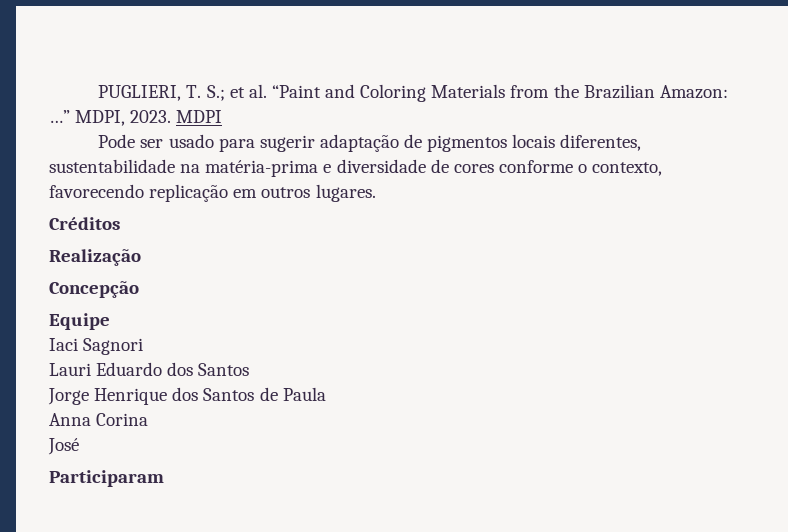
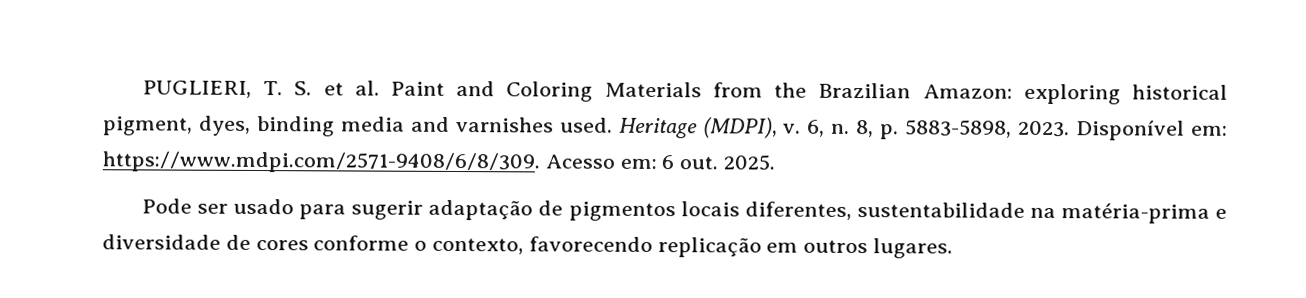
[206,85,225,101] S.; -> [294,81,313,96] S.
[271,85,321,98] “Paint -> [391,81,446,96] Paint
[49,110,223,126] …” MDPI, 2023. MDPI -> [1023,83,1229,105] [103,115,1228,141] [102,151,775,174] exploring historical pigment, dyes, binding media and varnishes used. Heritage (MDPI), v. 6, n. 8, p. 5883-5898, 2023. Disponível em: https://www.mdpi.com/2571-9408/6/8/309. Acesso em: 6 out. 2025.
[49,217,120,230] [49,249,141,266] [49,281,139,298] [49,313,110,330] [49,338,144,355] [49,362,250,376] [48,387,326,405] [49,413,149,426] [48,438,79,455] [49,470,164,487] // Créditos // Realização // Concepção // Equipe // Iaci Sagnori // Lauri Eduardo dos Santos // Jorge Henrique dos Santos de Paula // Anna Corina // José // Participaram -> (954, 248) none

